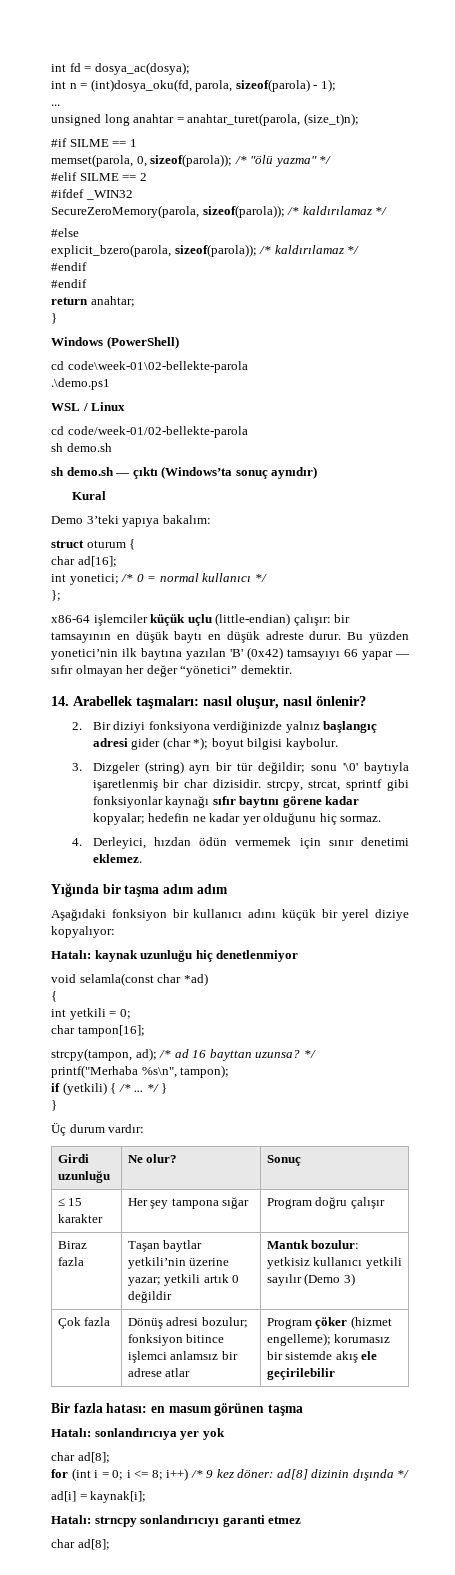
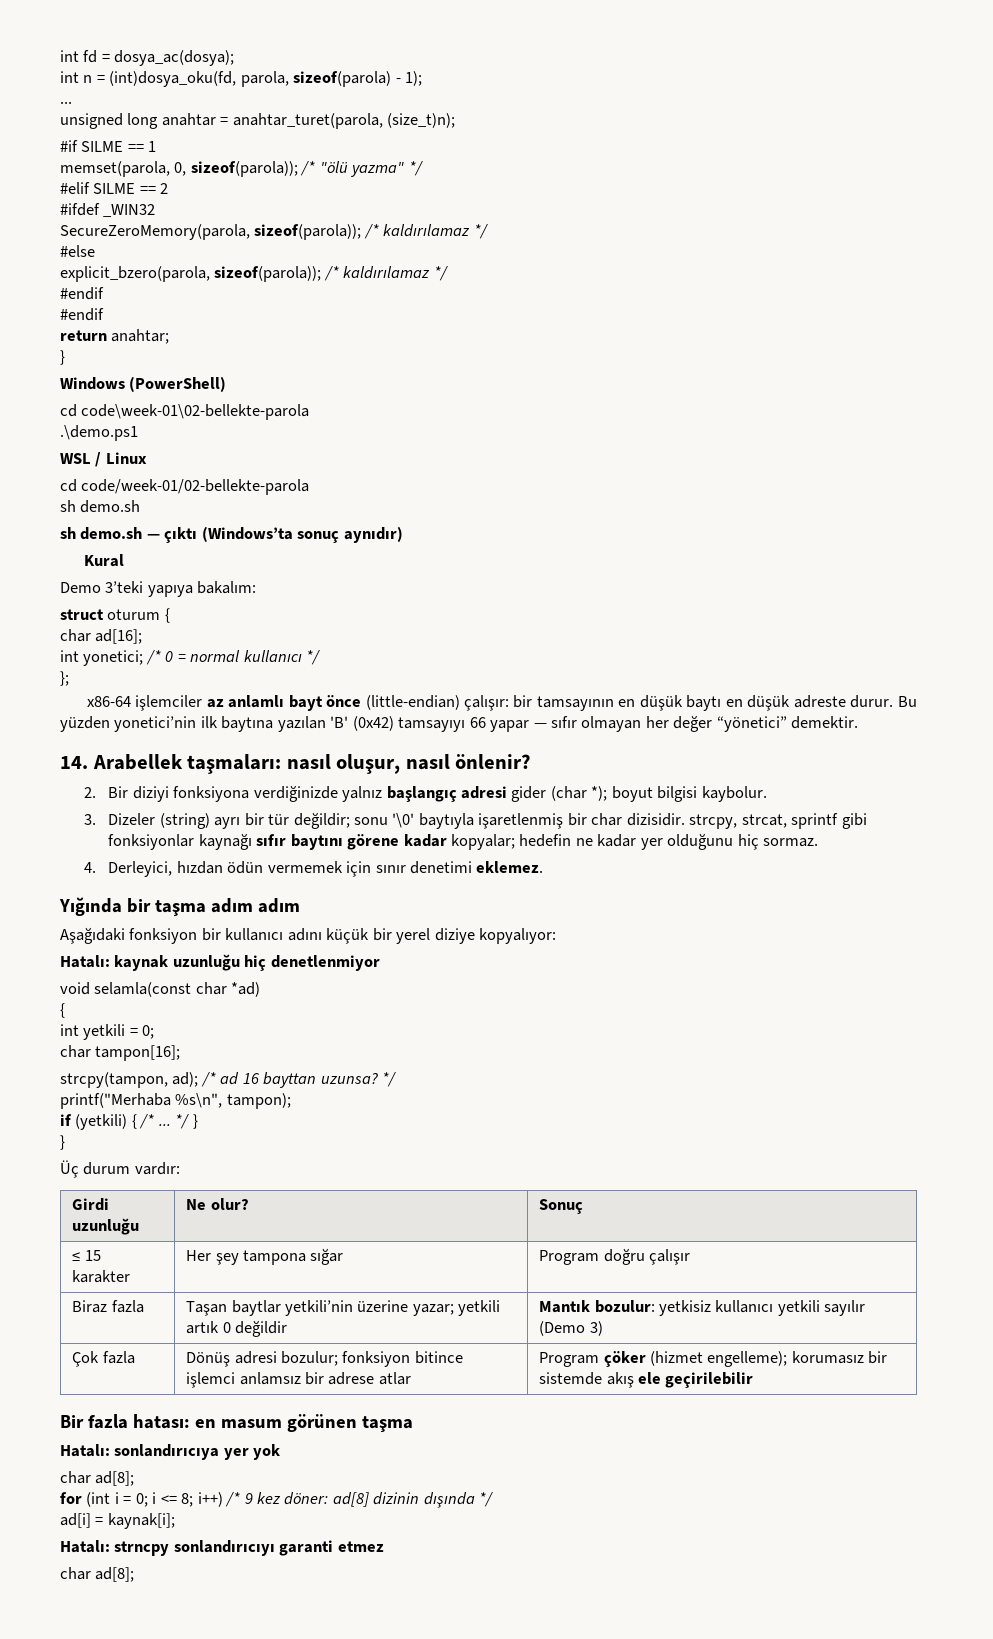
[150,614,212,626] küçük uçlu -> [206,695,362,711] az anlamlı bayt önce
[92,762,140,774] Dizgeler -> [108,813,156,825] Dizeler

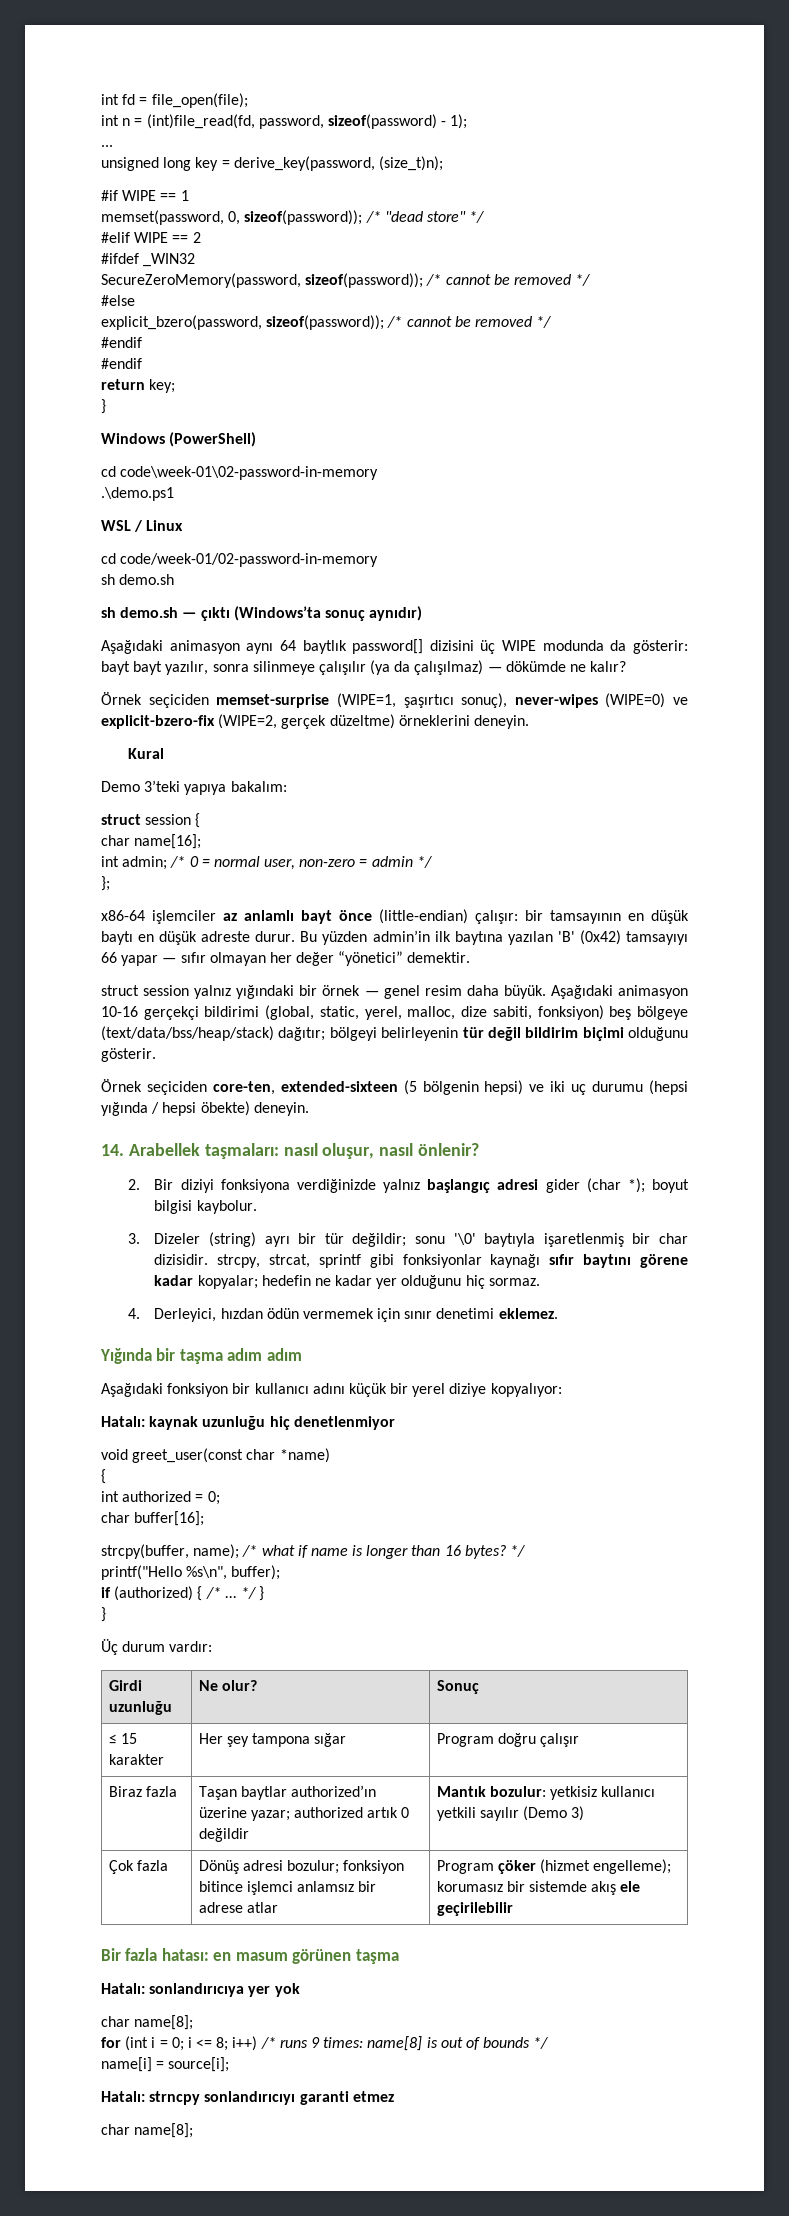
[114,50,235,66] dosya_ac(dosya); -> [151,93,248,108] file_open(file);
[109,71,392,87] (int)dosya_oku(fd, parola, sizeof(parola) -> [146,114,437,129] (int)file_read(fd, password, sizeof(password)
[161,113,383,129] anahtar = anahtar_turet(parola, -> [195,156,375,171] key = derive_key(password,
[81,141,124,152] SILME -> [122,190,157,201] WIPE
[60,161,405,177] memset(parola, 0, sizeof(parola)); /* "ölü yazma" -> [101,210,466,225] memset(password, 0, sizeof(password)); /* "dead store"
[93,183,136,194] SILME -> [134,232,169,243] WIPE
[60,224,488,240] [60,245,95,257] [60,266,431,282] SecureZeroMemory(parola, sizeof(parola)); /* kaldırılamaz */ // #else // explicit_bzero(parola, sizeof(parola)); /* kaldırılamaz -> [101,273,591,288] [101,295,135,306] [101,315,532,330] SecureZeroMemory(password, sizeof(password)); /* cannot be removed */ // #else // explicit_bzero(password, sizeof(password)); /* cannot be removed
[111,329,170,344] anahtar; -> [149,379,176,393] key;
[81,404,310,420] code\week-01\02-bellekte-parola -> [120,466,379,480] code\week-01\02-password-in-memory
[81,479,310,495] code/week-01/02-bellekte-parola -> [120,553,379,567] code/week-01/02-password-in-memory
(403, 534) none -> [101,639,688,654] [101,660,627,675] [101,692,688,708] [101,714,529,729] // Aşağıdaki animasyon aynı 64 baytlık password[] dizisini üç WIPE modunda da gösterir: bayt bayt yazılır, sonra silinmeye çalışılır (ya da çalışılmaz) — dökümde ne kalır? // Örnek seçiciden memset-surprise (WIPE=1, şaşırtıcı sonuç), never-wipes (WIPE=0) ve explicit-bzero-fix (WIPE=2, gerçek düzeltme) örneklerini deneyin.
[107,609,161,620] oturum -> [145,814,192,825] session
[95,629,143,644] [60,650,144,666] ad[16]; // int yonetici; -> [134,834,202,849] [101,856,168,870] name[16]; // int admin;
[243,650,302,662] kullanıcı -> [264,856,413,870] user, non-zero = admin
[114,716,197,732] yonetici’nin -> [372,930,430,942] admin’in
(859, 722) none -> [101,985,688,999] [101,1005,689,1020] [101,1026,688,1041] [101,1048,156,1062] [101,1079,688,1095] [101,1101,309,1116] // struct session yalnız yığındaki bir örnek — genel resim daha büyük. Aşağıdaki animasyon 10-16 gerçekçi bildirimi (global, static, yerel, malloc, dize sabiti, fonksiyon) beş bölgeye (text/data/bss/heap/stack) dağıtır; bölgeyi belirleyenin tür değil bildirim biçimi olduğunu gösterir. // Örnek seçiciden core-ten, extended-sixteen (5 bölgenin hepsi) ve iki uç durumu (hepsi yığında / hepsi öbekte) deneyin.
[94,982,261,997] selamla(const char *ad) -> [132,1448,330,1463] greet_user(const char *name)
[83,1024,126,1040] yetkili -> [122,1491,192,1502] authorized
[95,1045,181,1061] [60,1072,397,1088] [60,1093,291,1109] [60,1114,128,1130] tampon[16]; // strcpy(tampon, ad); /* ad 16 bayttan uzunsa? */ // printf("Merhaba %s\n", tampon); // if (yetkili) -> [134,1511,205,1526] [101,1544,526,1559] [101,1565,281,1580] [101,1586,194,1601] buffer[16]; // strcpy(buffer, name); /* what if name is longer than 16 bytes? */ // printf("Hello %s\n", buffer); // if (authorized)
[284,1300,353,1316] yetkili’nin -> [290,1785,376,1797] authorized’ın
[458,1300,501,1316] yetkili -> [293,1807,363,1818] authorized
[95,1471,135,1486] ad[8]; -> [134,2015,194,2030] name[8];
[244,1492,494,1508] [60,1513,175,1529] 9 kez döner: ad[8] dizinin dışında */ // ad[i] = kaynak[i]; -> [279,2036,549,2051] [101,2057,230,2072] runs 9 times: name[8] is out of bounds */ // name[i] = source[i];
[95,1567,135,1582] ad[8]; -> [134,2123,194,2138] name[8];

